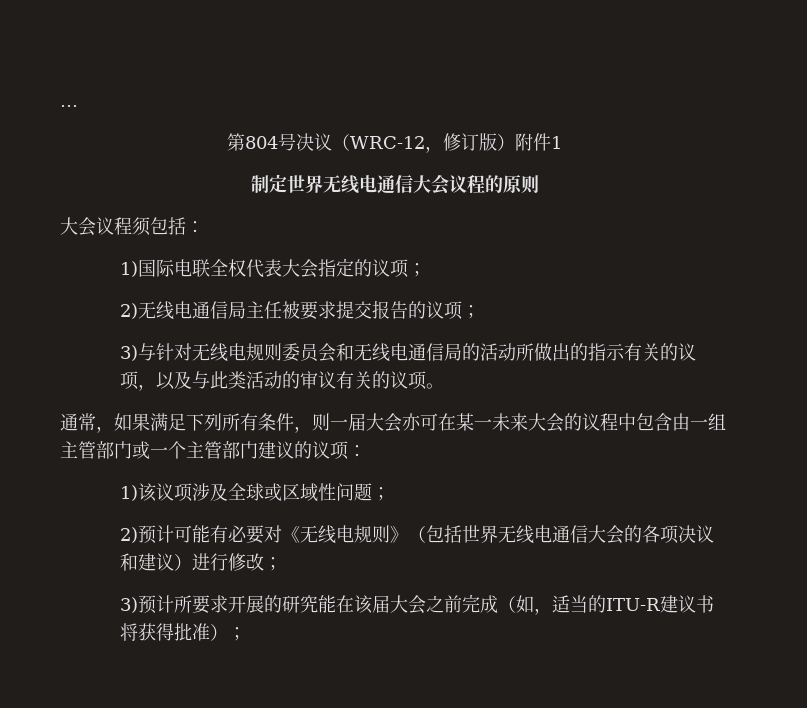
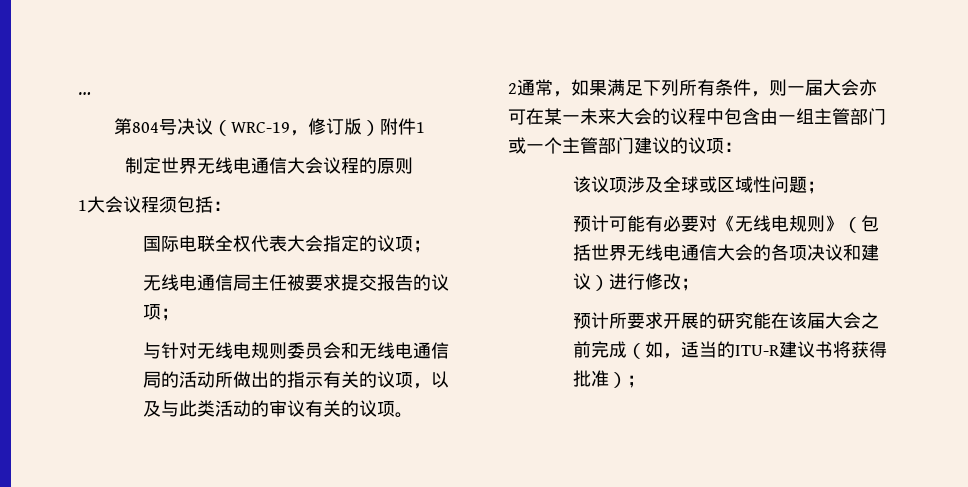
[350,136,425,149] WRC-12 -> [230,122,290,133] WRC-19
(539, 184) none -> [78,200,87,211] 1
[119,261,138,277] 1) -> (231, 206) none
[119,303,138,319] 2) -> (432, 246) none
[119,345,138,361] 3) -> (180, 314) none
(444, 386) none -> [508,83,517,94] 2
[119,485,138,501] 1) -> (742, 147) none
[119,527,138,543] 2) -> (826, 187) none
[119,597,138,613] 3) -> (700, 284) none

